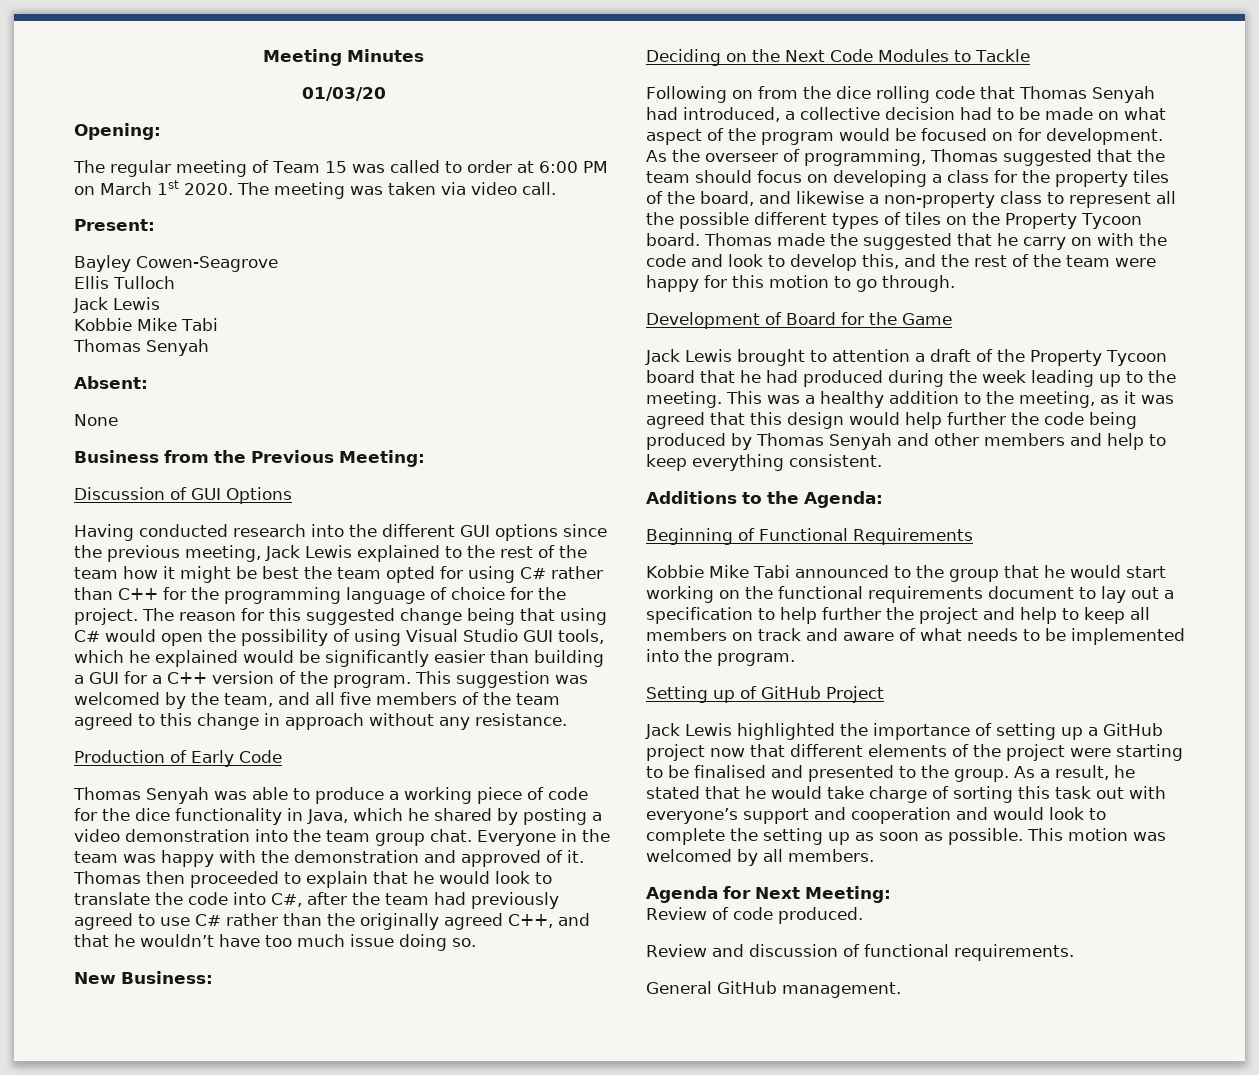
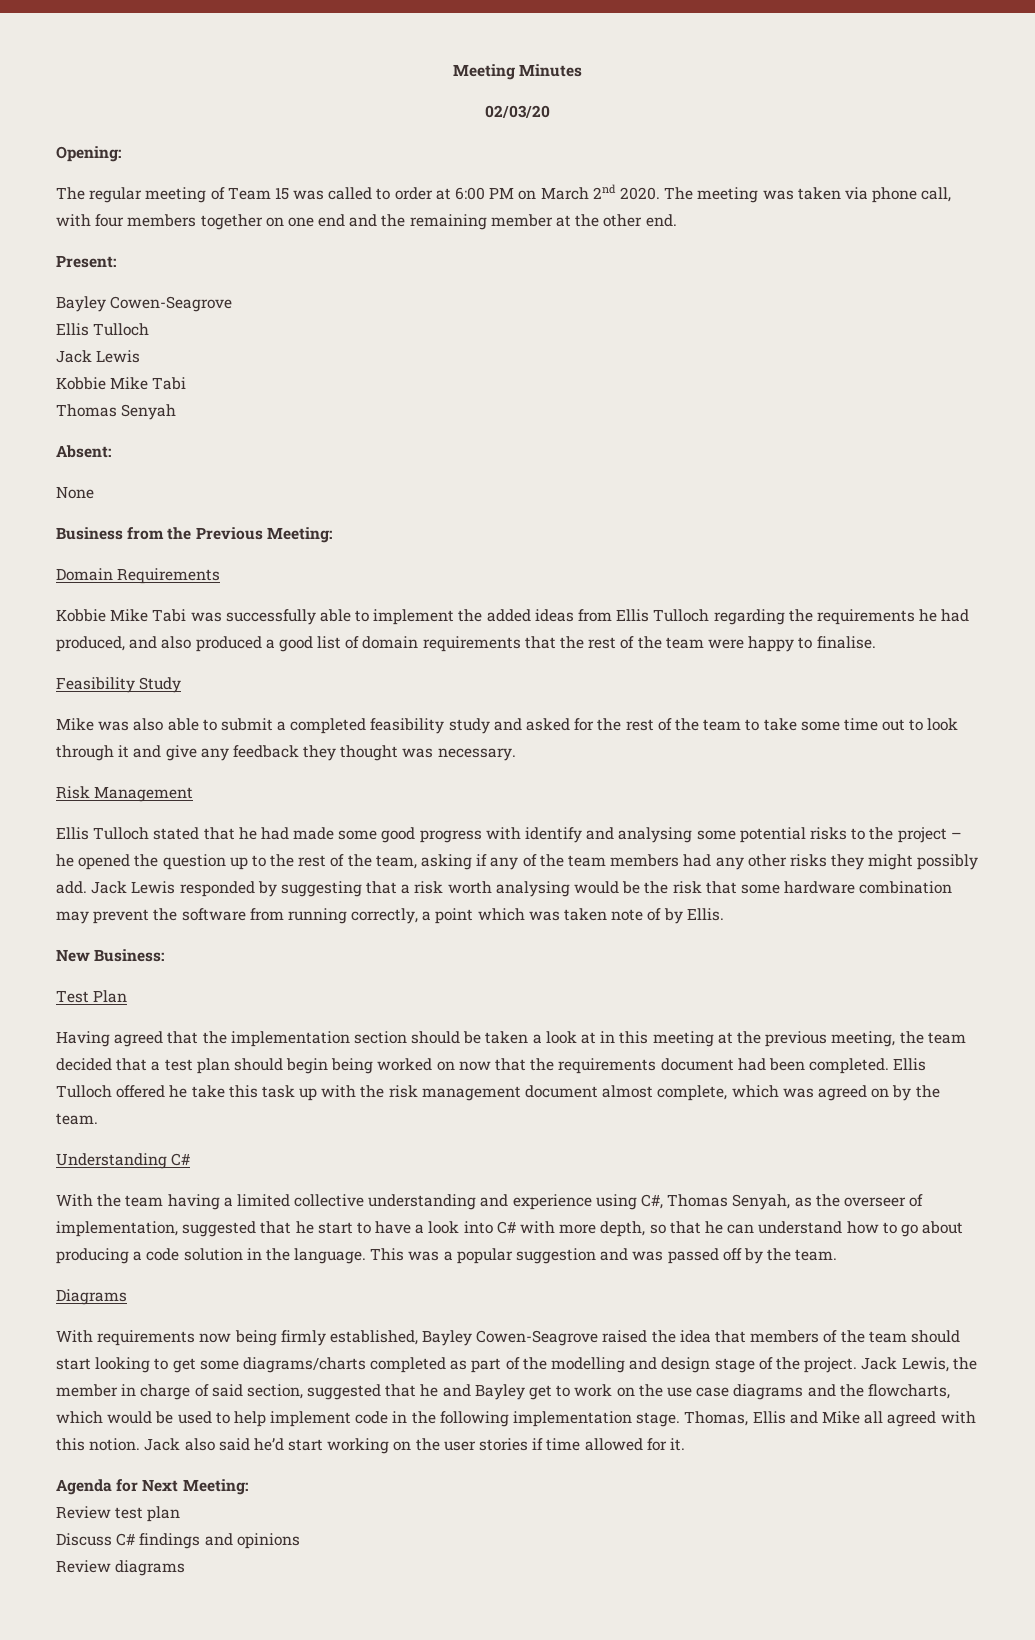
[301,87,386,101] 01/03/20 -> [485,105,550,118] 02/03/20
[157,180,179,195] 1st -> [592,184,616,199] 2nd
[471,182,556,195] video call. -> [872,187,952,203] [56,214,677,230] phone call, with four members together on one end and the remaining member at the other end.
[74,487,292,504] [74,524,607,541] [74,545,587,562] [74,566,603,583] [74,587,566,604] [74,608,607,625] [74,629,604,646] [74,650,604,667] [74,671,588,688] [74,692,560,709] [74,713,567,730] [74,750,282,767] [73,787,588,804] [74,808,602,825] [74,829,610,846] [74,850,584,867] [73,871,552,888] [74,892,559,909] [74,913,590,930] [74,934,476,951] [74,971,213,984] [646,49,1030,66] [646,86,1155,103] [646,107,1166,122] [646,128,1163,145] [646,149,1165,166] [646,170,1169,187] [646,191,1176,208] [646,212,1142,229] [646,233,1167,250] [646,254,936,271] Discussion of GUI Options // Having conducted research into the different GUI options since the previous meeting, Jack Lewis explained to the rest of the team how it might be best the team opted for using C# rather than C++ for the programming language of choice for the project. The reason for this suggested change being that using C# would open the possibility of using Visual Studio GUI tools, which he explained would be significantly easier than building a GUI for a C++ version of the program. This suggestion was welcomed by the team, and all five members of the team agreed to this change in approach without any resistance. // Production of Early Code // Thomas Senyah was able to produce a working piece of code for the dice functionality in Java, which he shared by posting a video demonstration into the team group chat. Everyone in the team was happy with the demonstration and approved of it. Thomas then proceeded to explain that he would look to translate the code into C#, after the team had previously agreed to use C# rather than the originally agreed C++, and that he wouldn’t have too much issue doing so. // New Business: // Deciding on the Next Code Modules to Tackle // Following on from the dice rolling code that Thomas Senyah had introduced, a collective decision had to be made on what aspect of the program would be focused on for development. As the overseer of programming, Thomas suggested that the team should focus on developing a class for the property tiles of the board, and likewise a non-property class to represent all the possible different types of tiles on the Property Tycoon board. Thomas made the suggested that he carry on with the code and look to develop this, and -> [56,568,221,584] [56,609,970,625] [56,636,556,652] Domain Requirements // Kobbie Mike Tabi was successfully able to implement the added ideas from Ellis Tulloch regarding the requirements he had produced, and also produced a good list of domain requirements that
[704,275,955,292] [646,312,952,329] [645,349,1167,366] [646,370,1176,387] [646,391,1174,408] [646,412,1137,429] [646,433,1166,450] [646,454,882,471] [646,491,883,508] [646,528,973,545] [646,565,1166,582] [646,586,1174,603] [646,607,1150,624] [646,628,1185,645] [646,649,795,666] [646,686,884,703] [645,723,1163,740] [646,744,1183,761] [646,765,1135,782] [646,786,1166,803] [646,807,1106,824] [646,828,1166,845] [646,849,874,866] for this motion to go through. // Development of Board for the Game // Jack Lewis brought to attention a draft of the Property Tycoon board that he had produced during the week leading up to the meeting. This was a healthy addition to the meeting, as it was agreed that this design would help further the code being produced by Thomas Senyah and other members and help to keep everything consistent. // Additions to the Agenda: // Beginning of Functional Requirements // Kobbie Mike Tabi announced to the group that he would start working on the functional requirements document to lay out a specification to help further the project and help to keep all members on track and aware of what needs to be implemented into the program. // Setting up of GitHub Project // Jack Lewis highlighted the importance of setting up a GitHub project now that different elements of the project were starting to be finalised and presented to the group. As a result, he stated that he would take charge of sorting this task out with everyone’s support and cooperation and would look to complete the setting up as soon as possible. This motion was welcomed by all members. -> [798,636,876,649] [56,677,182,693] [56,718,959,734] [56,745,516,761] [56,786,194,802] [56,827,962,843] [56,854,979,870] [56,881,953,897] [56,908,724,924] [56,949,165,962] [56,990,128,1003] [56,1031,966,1047] [56,1058,927,1074] [56,1085,940,1101] [56,1113,98,1125] [56,1153,191,1169] [56,1194,924,1210] [56,1221,964,1237] [56,1248,838,1264] [56,1289,127,1305] [56,1330,960,1346] [56,1357,977,1373] [56,1384,950,1400] [56,1411,976,1427] [56,1438,685,1454] to finalise. // Feasibility Study // Mike was also able to submit a completed feasibility study and asked for the rest of the team to take some time out to look through it and give any feedback they thought was necessary. // Risk Management // Ellis Tulloch stated that he had made some good progress with identify and analysing some potential risks to the project – he opened the question up to the rest of the team, asking if any of the team members had any other risks they might possibly add. Jack Lewis responded by suggesting that a risk worth analysing would be the risk that some hardware combination may prevent the software from running correctly, a point which was taken note of by Ellis. // New Business: // Test Plan // Having agreed that the implementation section should be taken a look at in this meeting at the previous meeting, the team decided that a test plan should begin being worked on now that the requirements document had been completed. Ellis Tulloch offered he take this task up with the risk management document almost complete, which was agreed on by the team. // Understanding C# // With the team having a limited collective understanding and experience using C#, Thomas Senyah, as the overseer of implementation, suggested that he start to have a look into C# with more depth, so that he can understand how to go about producing a code solution in the language. This was a popular suggestion and was passed off by the team. // Diagrams // With requirements now being firmly established, Bayley Cowen-Seagrove raised the idea that members of the team should start looking to get some diagrams/charts completed as part of the modelling and design stage of the project. Jack Lewis, the member in charge of said section, suggested that he and Bayley get to work on the use case diagrams and the flowcharts, which would be used to help implement code in the following implementation stage. Thomas, Ellis and Mike all agreed with this notion. Jack also said he’d start working on the user stories if time allowed for it.
[712,907,863,924] [646,944,1074,961] [646,981,901,998] of code produced. // Review and discussion of functional requirements. // General GitHub management. -> [115,1506,181,1522] [56,1533,300,1549] [56,1560,186,1576] test plan // Discuss C# findings and opinions // Review diagrams

